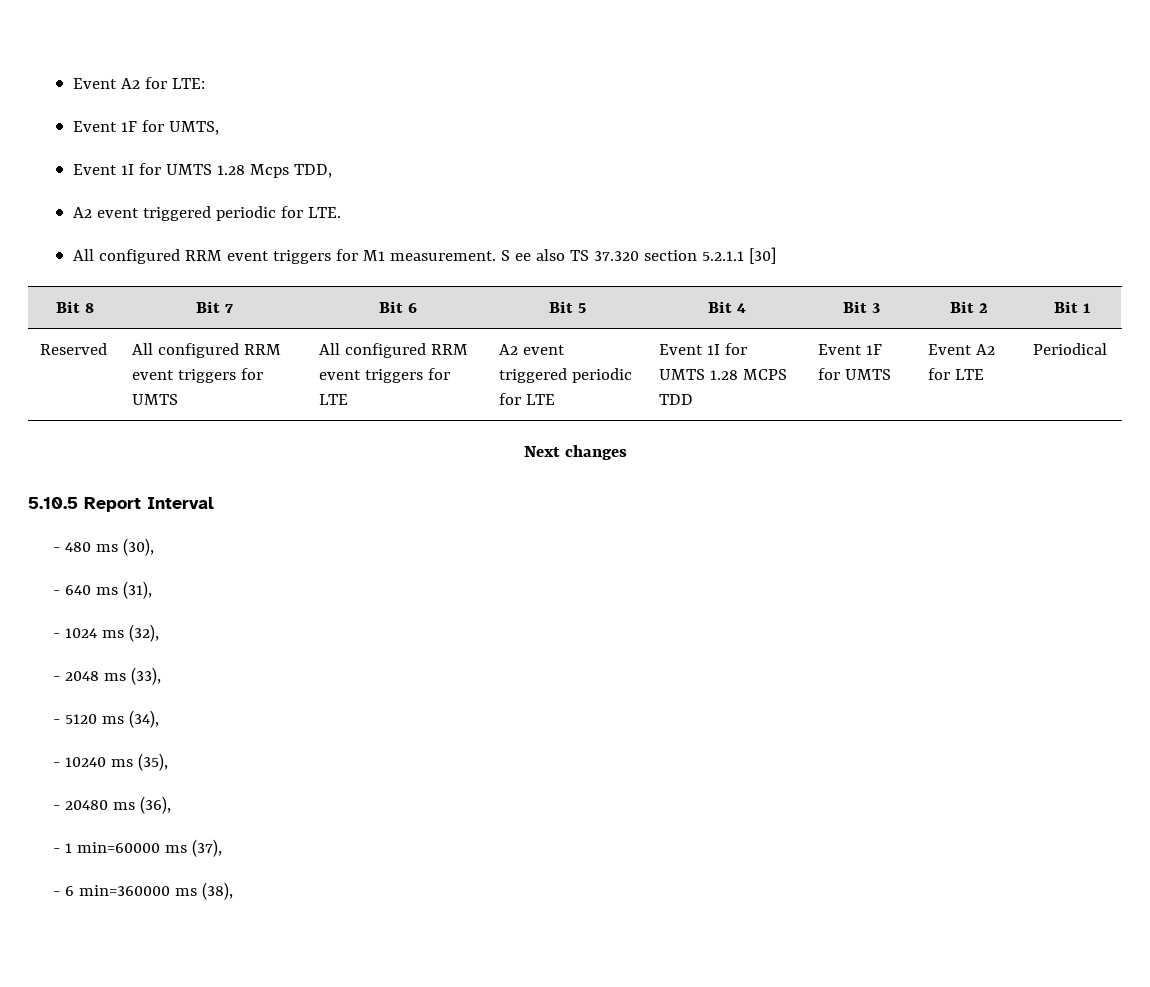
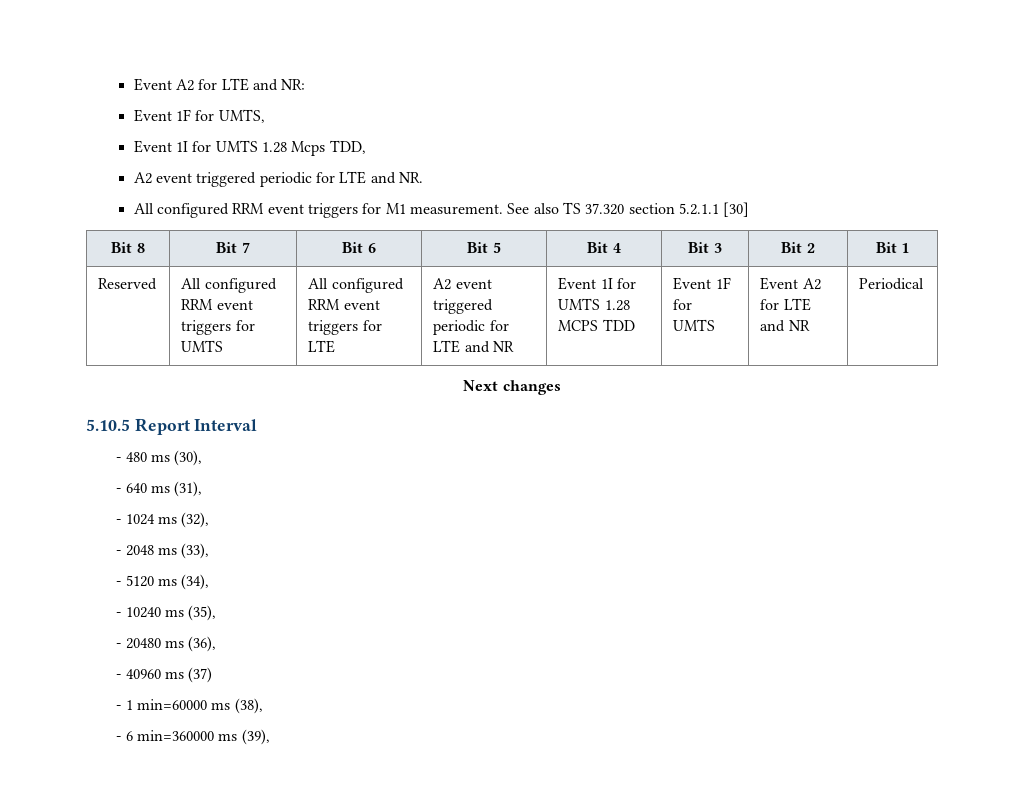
[73,77,206,89] Event A2 for LTE: -> [133,78,306,91] Event A2 for LTE and NR:
[308,207,342,218] LTE. -> [339,171,424,184] LTE and NR.
[500,250,531,261] S ee -> [507,203,530,214] See
(556, 399) none -> [464,341,515,353] and NR
(985, 374) none -> [760,320,810,332] and NR
(171, 805) none -> [116,667,213,683] // - 40960 ms (37)
[191,839,222,857] (37), -> [234,698,263,714] (38),
[201,882,233,900] (38), -> [241,729,270,745] (39),

